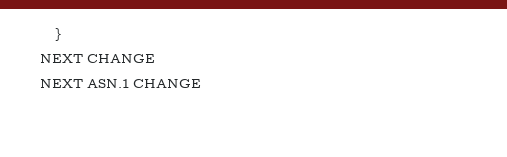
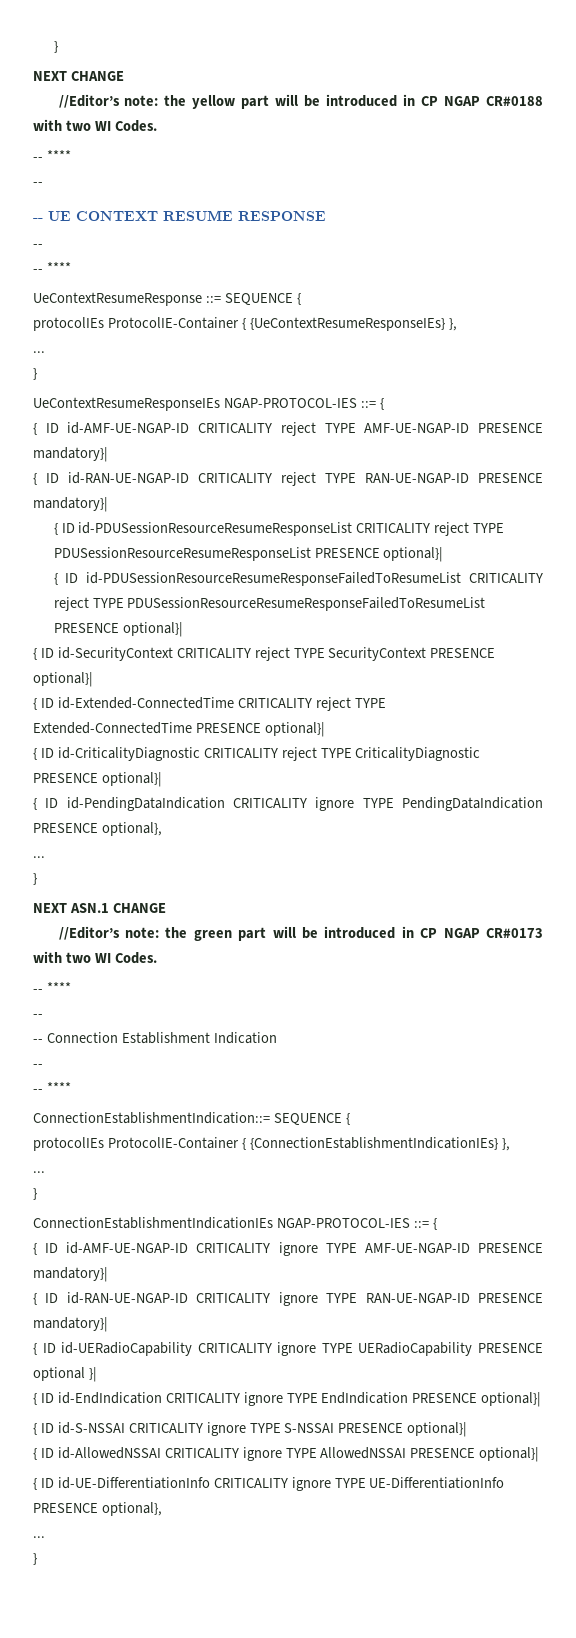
[40,79,201,88] NEXT ASN.1 CHANGE -> [58,94,544,109] [33,119,157,132] [33,150,71,161] [33,182,43,186] [33,210,326,221] [33,244,43,248] [33,262,71,273] [33,292,301,306] [33,317,457,331] [33,351,45,353] [33,368,37,380] [33,397,384,411] [33,422,543,436] [33,447,108,462] [33,472,543,486] [33,497,108,512] [53,522,505,536] [53,547,444,562] [53,572,543,586] [53,597,486,611] [53,622,183,637] [33,647,496,661] [33,672,93,687] [33,697,386,711] [33,722,325,737] [33,747,481,761] [33,772,162,787] [33,797,543,811] [33,822,162,836] [33,856,45,858] [33,873,37,885] [33,903,166,913] [58,926,543,941] [33,951,157,964] [33,982,71,993] [33,1014,43,1018] [33,1032,277,1044] [33,1064,43,1068] [33,1082,71,1093] [33,1112,350,1126] [33,1137,510,1151] [33,1171,45,1173] [33,1188,37,1200] [33,1217,437,1230] [33,1242,543,1256] [33,1267,108,1282] [33,1292,543,1306] [33,1317,108,1332] [33,1342,543,1356] [33,1367,97,1382] [33,1392,542,1407] [33,1422,468,1437] [33,1447,540,1462] [33,1477,505,1491] [33,1502,162,1516] [33,1536,45,1538] [33,1553,37,1565] //Editor’s note: the yellow part will be introduced in CP NGAP CR#0188 with two WI Codes. // -- **** // -- // -- UE CONTEXT RESUME RESPONSE // -- // -- **** // UeContextResumeResponse ::= SEQUENCE { // protocolIEs ProtocolIE-Container { {UeContextResumeResponseIEs} }, // ... // } // UeContextResumeResponseIEs NGAP-PROTOCOL-IES ::= { // { ID id-AMF-UE-NGAP-ID CRITICALITY reject TYPE AMF-UE-NGAP-ID PRESENCE mandatory}| // { ID id-RAN-UE-NGAP-ID CRITICALITY reject TYPE RAN-UE-NGAP-ID PRESENCE mandatory}| // { ID id-PDUSessionResourceResumeResponseList CRITICALITY reject TYPE PDUSessionResourceResumeResponseList PRESENCE optional}| // { ID id-PDUSessionResourceResumeResponseFailedToResumeList CRITICALITY reject TYPE PDUSessionResourceResumeResponseFailedToResumeList PRESENCE optional}| // { ID id-SecurityContext CRITICALITY reject TYPE SecurityContext PRESENCE optional}| // { ID id-Extended-ConnectedTime CRITICALITY reject TYPE Extended-ConnectedTime PRESENCE optional}| // { ID id-CriticalityDiagnostic CRITICALITY reject TYPE CriticalityDiagnostic PRESENCE optional}| // { ID id-PendingDataIndication CRITICALITY ignore TYPE PendingDataIndication PRESENCE optional}, // ... // } // NEXT ASN.1 CHANGE // //Editor’s note: the green part will be introduced in CP NGAP CR#0173 with two WI Codes. // -- **** // -- // -- Connection Establishment Indication // -- // -- **** // ConnectionEstablishmentIndication::= SEQUENCE { // protocolIEs ProtocolIE-Container { {ConnectionEstablishmentIndicationIEs} }, // ... // } // ConnectionEstablishmentIndicationIEs NGAP-PROTOCOL-IES ::= { // { ID id-AMF-UE-NGAP-ID CRITICALITY ignore TYPE AMF-UE-NGAP-ID PRESENCE mandatory}| // { ID id-RAN-UE-NGAP-ID CRITICALITY ignore TYPE RAN-UE-NGAP-ID PRESENCE mandatory}| // { ID id-UERadioCapability CRITICALITY ignore TYPE UERadioCapability PRESENCE optional }| // { ID id-EndIndication CRITICALITY ignore TYPE EndIndication PRESENCE optional}| // { ID id-S-NSSAI CRITICALITY ignore TYPE S-NSSAI PRESENCE optional}| // { ID id-AllowedNSSAI CRITICALITY ignore TYPE AllowedNSSAI PRESENCE optional}| // { ID id-UE-DifferentiationInfo CRITICALITY ignore TYPE UE-DifferentiationInfo PRESENCE optional}, // ... // }

